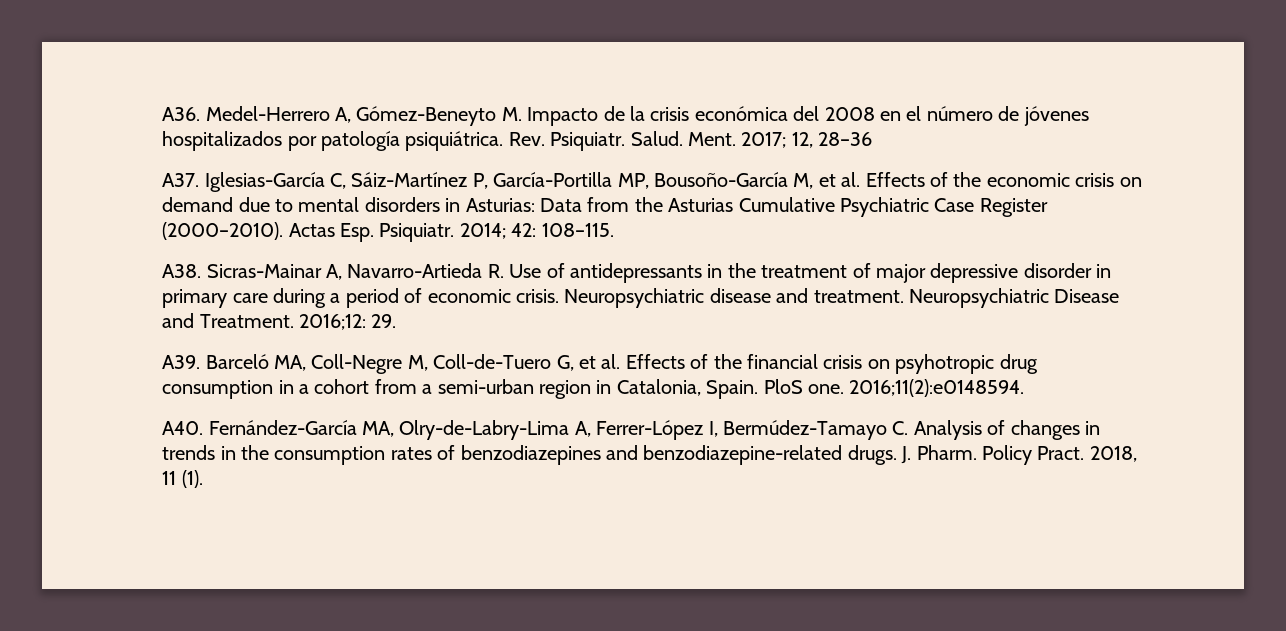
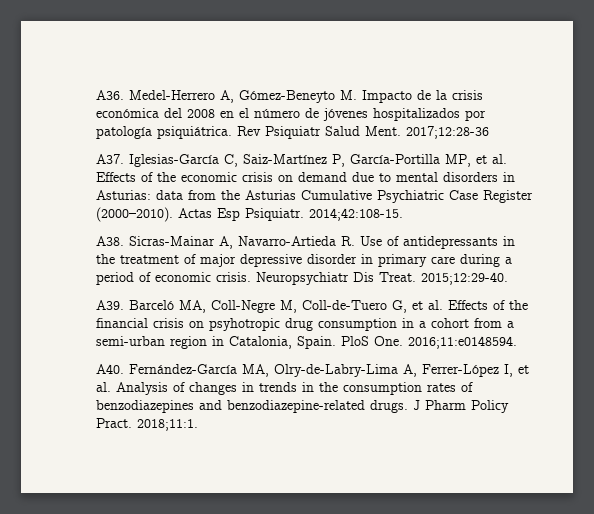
[508,131,873,151] Rev. Psiquiatr. Salud. Ment. 2017; 12, 28–36 -> [236,126,489,139] Rev Psiquiatr Salud Ment. 2017;12:28-36
[351,172,468,187] Sáiz-Martínez -> [242,154,327,164] Saiz-Martínez
[654,172,814,189] Bousoño-García M, -> (471, 160) none
[540,198,583,212] Data -> [155,190,183,200] data
[340,223,614,242] Esp. Psiquiatr. 2014; 42: 108–115. -> [216,208,403,221] Esp Psiquiatr. 2014;42:108-15.
[564,288,1120,308] [162,313,397,330] Neuropsychiatric disease and treatment. Neuropsychiatric Disease and Treatment. 2016;12: 29. -> [255,272,508,285] Neuropsychiatr Dis Treat. 2015;12:29-40.
[808,379,1025,397] one. 2016;11(2):e0148594. -> [373,336,517,349] One. 2016;11:e0148594.
[723,420,909,440] Bermúdez-Tamayo C. -> [517,365,529,374] [95,382,111,392] et al.
[901,445,1137,465] [162,470,203,488] J. Pharm. Policy Pract. 2018, 11 (1). -> [412,400,509,413] [95,418,198,431] J Pharm Policy Pract. 2018;11:1.

